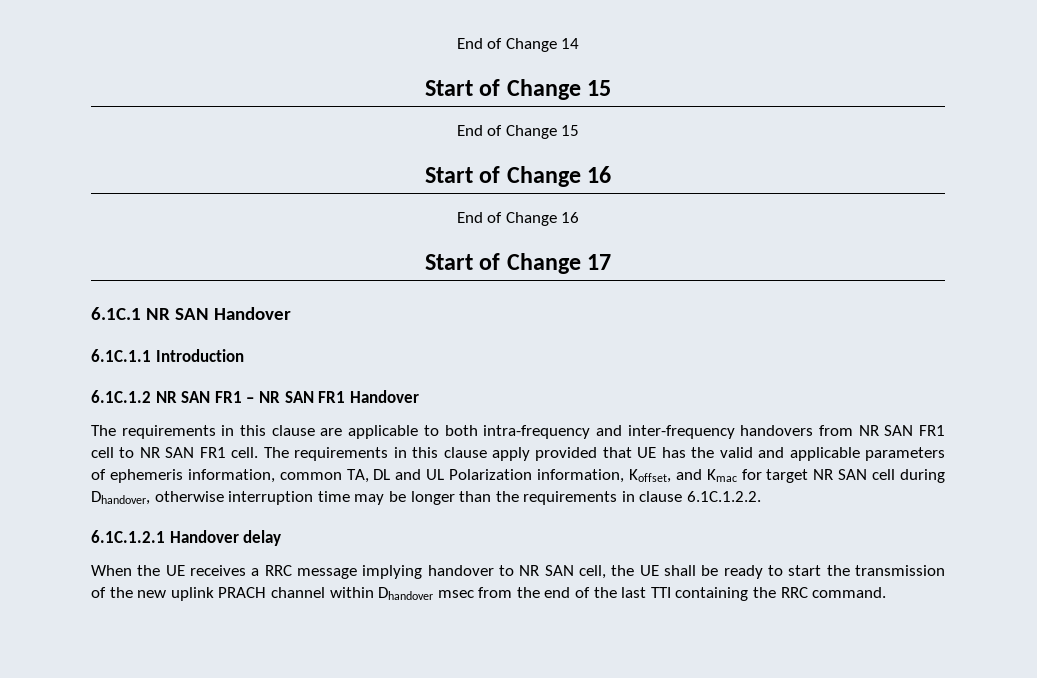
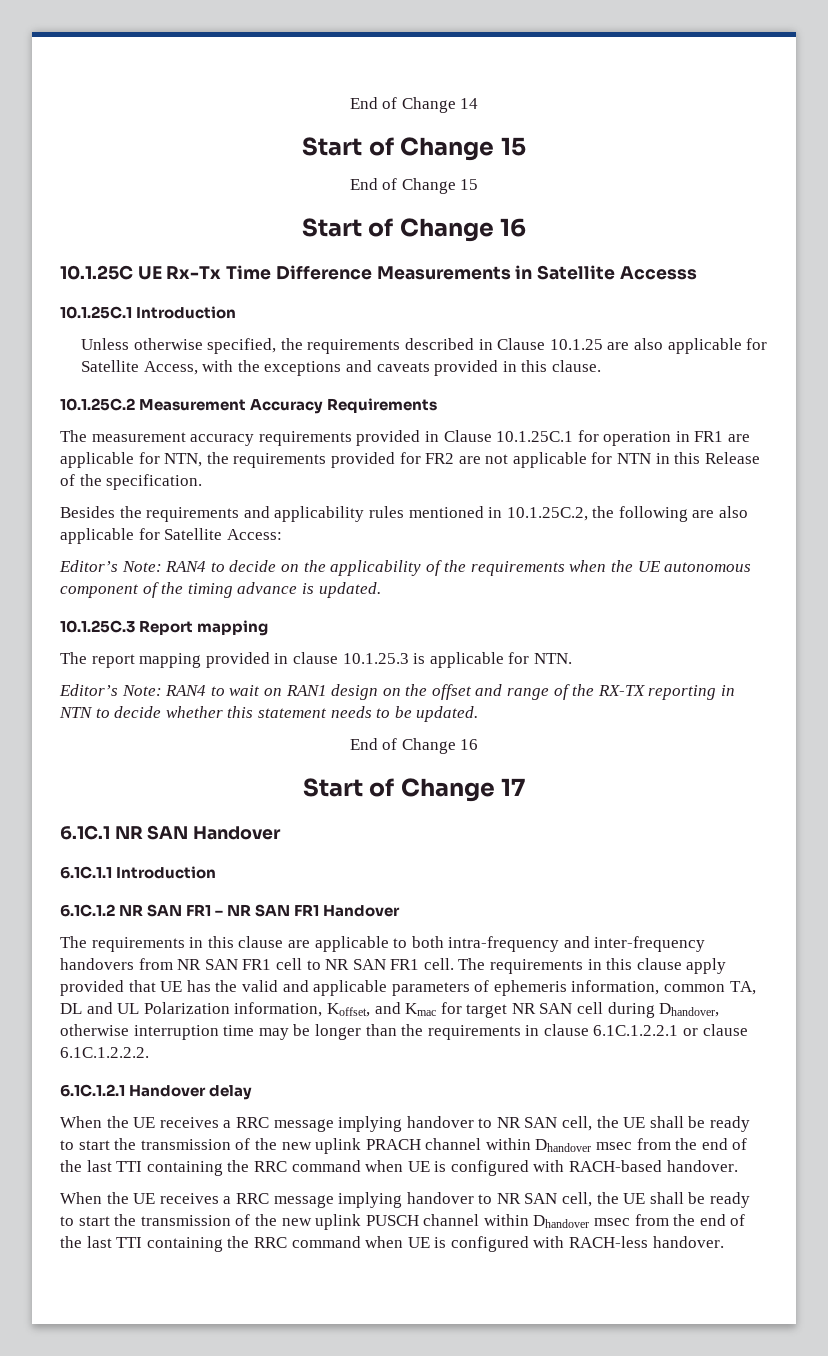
(612, 174) none -> [60,265,697,280] [60,306,237,319] [81,338,768,354] [81,360,601,376] [60,398,438,414] [60,430,751,446] [60,452,760,468] [60,474,203,490] [60,506,749,522] [60,528,282,544] [59,560,752,576] [60,582,381,598] [60,620,269,636] [60,652,572,668] [59,684,736,700] [59,706,479,722] // 10.1.25C UE Rx-Tx Time Difference Measurements in Satellite Accesss // 10.1.25C.1 Introduction // Unless otherwise specified, the requirements described in Clause 10.1.25 are also applicable for Satellite Access, with the exceptions and caveats provided in this clause. // 10.1.25C.2 Measurement Accuracy Requirements // The measurement accuracy requirements provided in Clause 10.1.25C.1 for operation in FR1 are applicable for NTN, the requirements provided for FR2 are not applicable for NTN in this Release of the specification. // Besides the requirements and applicability rules mentioned in 10.1.25C.2, the following are also applicable for Satellite Access: // Editor’s Note: RAN4 to decide on the applicability of the requirements when the UE autonomous component of the timing advance is updated. // 10.1.25C.3 Report mapping // The report mapping provided in clause 10.1.25.3 is applicable for NTN. // Editor’s Note: RAN4 to wait on RAN1 design on the offset and range of the RX-TX reporting in NTN to decide whether this statement needs to be updated.
[687,491,762,502] 6.1C.1.2.2. -> [593,1024,748,1036] [60,1047,149,1058] 6.1C.1.2.2.1 or clause 6.1C.1.2.2.2.
[812,587,887,598] command. -> [291,1160,738,1176] [60,1192,751,1208] [60,1214,746,1230] [60,1236,724,1252] command when UE is configured with RACH-based handover. // When the UE receives a RRC message implying handover to NR SAN cell, the UE shall be ready to start the transmission of the new uplink PUSCH channel within Dhandover msec from the end of the last TTI containing the RRC command when UE is configured with RACH-less handover.

